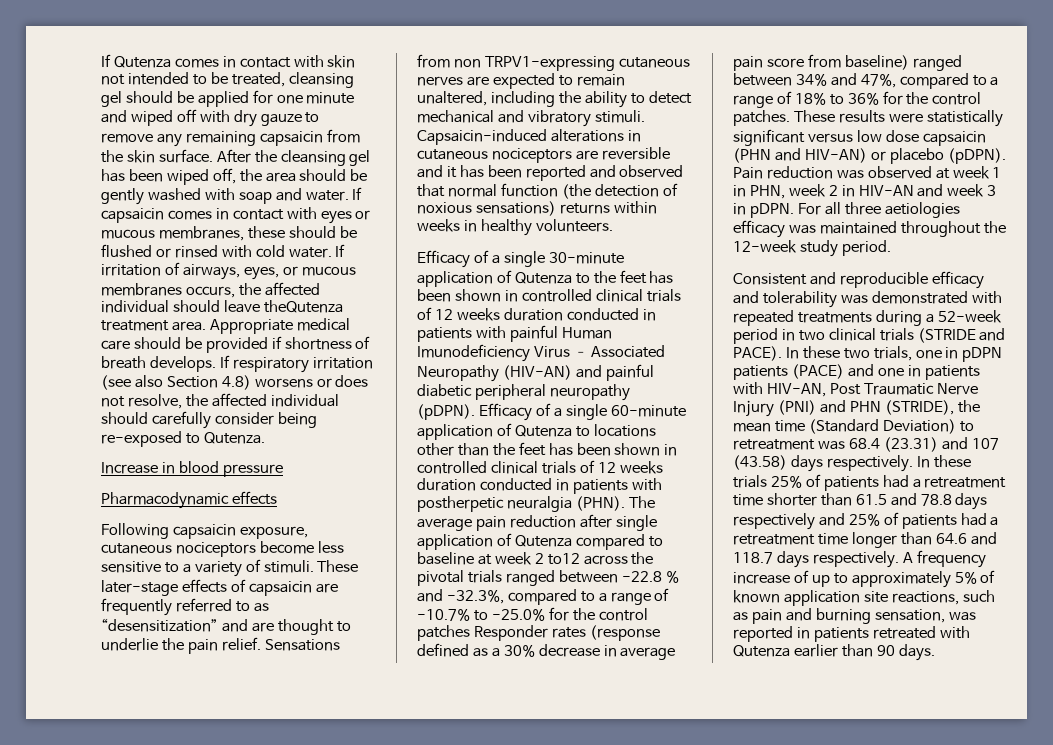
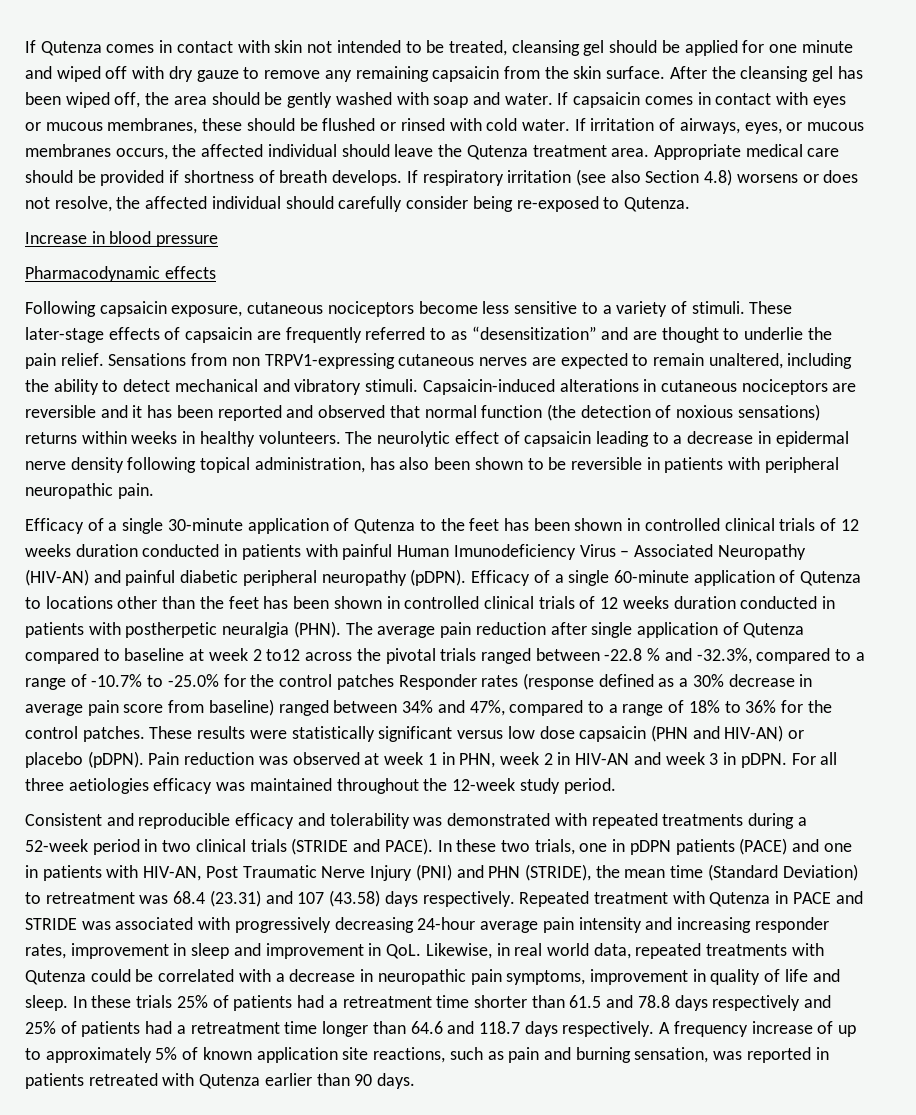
[263,300,343,313] theQutenza -> [438,144,528,160] the Qutenza
(613, 225) none -> [345,431,849,447] [25,457,839,473] [25,483,154,499] The neurolytic effect of capsaicin leading to a decrease in epidermal nerve density following topical administration, has also been shown to be reversible in patients with peripheral neuropathic pain.
(913, 463) none -> [519,891,863,907] [25,917,829,933] [25,943,824,959] [25,969,840,985] [25,995,68,1011] Repeated treatment with Qutenza in PACE and STRIDE was associated with progressively decreasing 24-hour average pain intensity and increasing responder rates, improvement in sleep and improvement in QoL. Likewise, in real world data, repeated treatments with Qutenza could be correlated with a decrease in neuropathic pain symptoms, improvement in quality of life and sleep.

